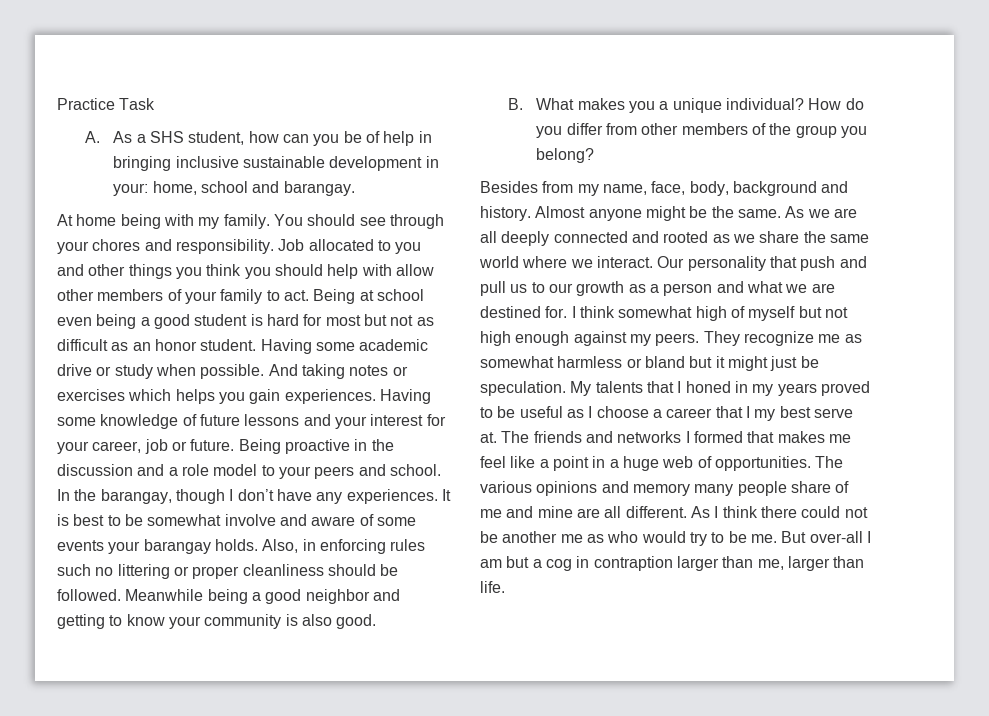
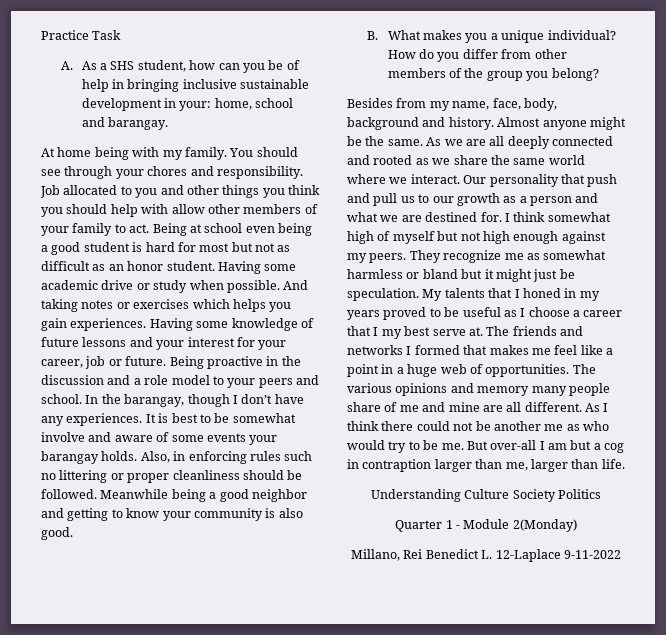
(505, 587) none -> [370,489,602,502] [395,519,577,532] [351,549,621,562] // Understanding Culture Society Politics // Quarter 1 - Module 2(Monday) // Millano, Rei Benedict L. 12-Laplace 9-11-2022

